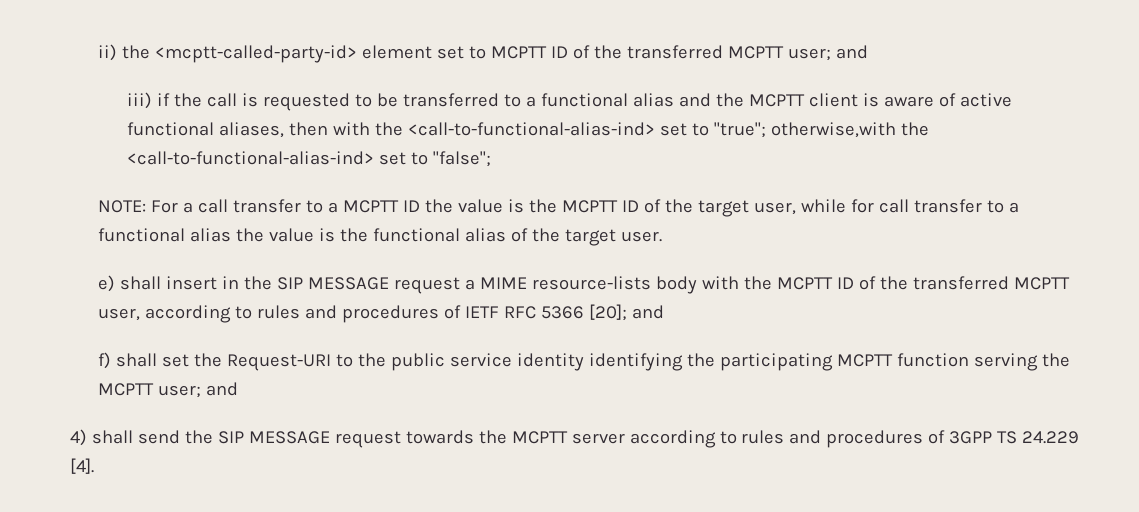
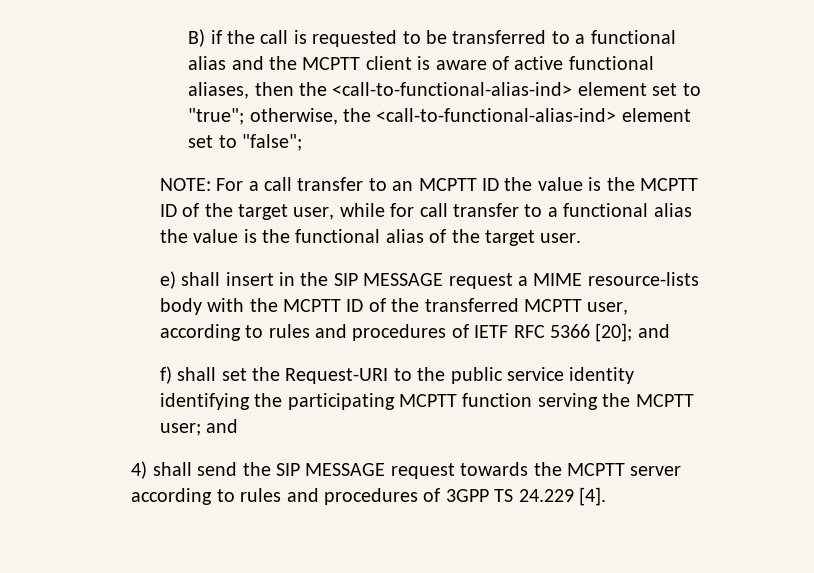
[98,44,869,63] [126,92,152,109] ii) the <mcptt-called-party-id> element set to MCPTT ID of the transferred MCPTT user; and // iii) -> [188,29,206,47] B)
[332,122,655,136] with the <call-to-functional-alias-ind> -> [298,82,647,96] the <call-to-functional-alias-ind> element
[770,122,929,138] [126,151,374,165] otherwise,with the <call-to-functional-alias-ind> -> [249,108,691,125] otherwise, the <call-to-functional-alias-ind> element
[328,202,339,213] a -> [392,181,414,191] an

